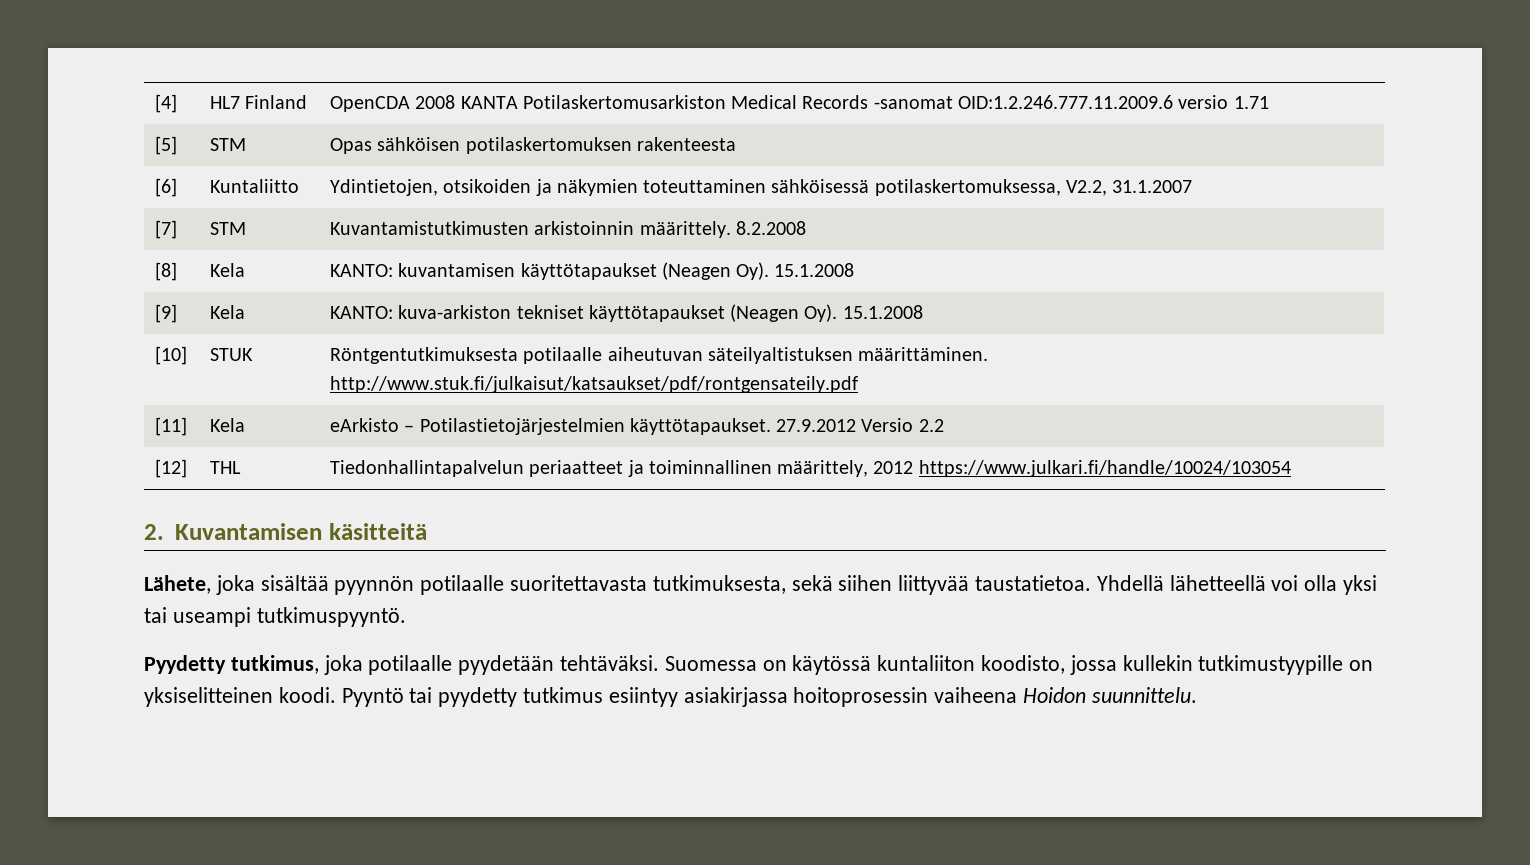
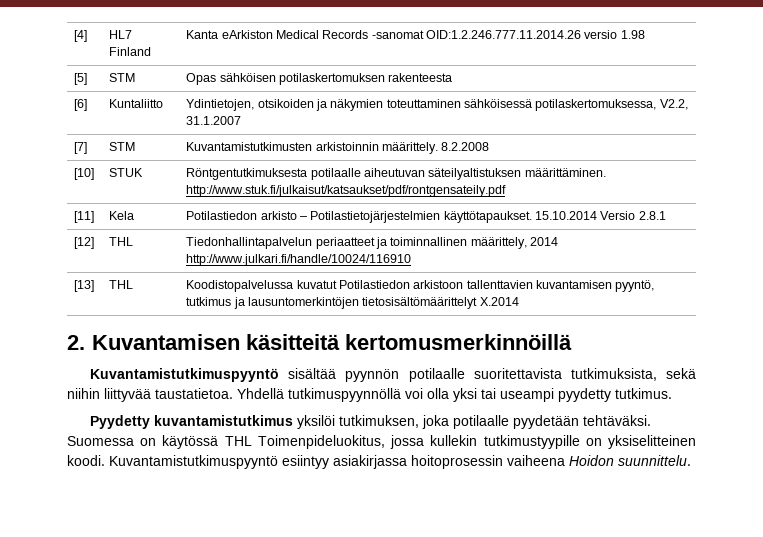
[330,95,1269,112] OpenCDA 2008 KANTA Potilaskertomusarkiston Medical Records -sanomat OID:1.2.246.777.11.2009.6 versio 1.71 -> [186,30,645,39] Kanta eArkiston Medical Records -sanomat OID:1.2.246.777.11.2014.26 versio 1.98
[155,262,178,281] [210,263,246,277] [330,262,855,280] [155,304,178,323] [210,305,246,319] [330,304,923,322] // [8] | Kela | KANTO: kuvantamisen käyttötapaukset (Neagen Oy). 15.1.2008 // [9] | Kela | KANTO: kuva-arkiston tekniset käyttötapaukset (Neagen Oy). 15.1.2008 -> (490, 146) none
[330,418,400,432] eArkisto -> [186,211,297,220] Potilastiedon arkisto
[776,418,944,432] 27.9.2012 Versio 2.2 -> [535,211,666,220] 15.10.2014 Versio 2.8.1
[873,460,1291,477] 2012 https://www.julkari.fi/handle/10024/103054 -> [530,237,559,246] [186,254,412,266] [74,280,95,292] [109,280,134,289] [186,280,655,292] [186,297,519,309] 2014 http://www.julkari.fi/handle/10024/116910 // [13] | THL | Koodistopalvelussa kuvatut Potilastiedon arkistoon tallenttavien kuvantamisen pyyntö, tutkimus ja lausuntomerkintöjen tietosisältömäärittelyt X.2014
[144,575,255,595] // Lähete, joka -> [345,334,573,350] [90,368,280,382] kertomusmerkinnöillä // Kuvantamistutkimuspyyntö
[510,575,893,594] suoritettavasta tutkimuksesta, sekä siihen -> [473,368,696,381] [67,388,100,399] suoritettavista tutkimuksista, sekä niihin
[1169,575,1266,591] lähetteellä -> [288,388,401,402] tutkimuspyynnöllä
[256,607,406,627] tutkimuspyyntö. -> [558,388,672,402] pyydetty tutkimus.
[230,655,319,674] tutkimus, -> [154,415,420,429] kuvantamistutkimus yksilöi tutkimuksen,
[877,655,1066,674] kuntaliiton koodisto, -> [224,435,385,449] THL Toimenpideluokitus,
[341,687,604,707] Pyyntö tai pyydetty tutkimus -> [109,455,278,469] Kuvantamistutkimuspyyntö

